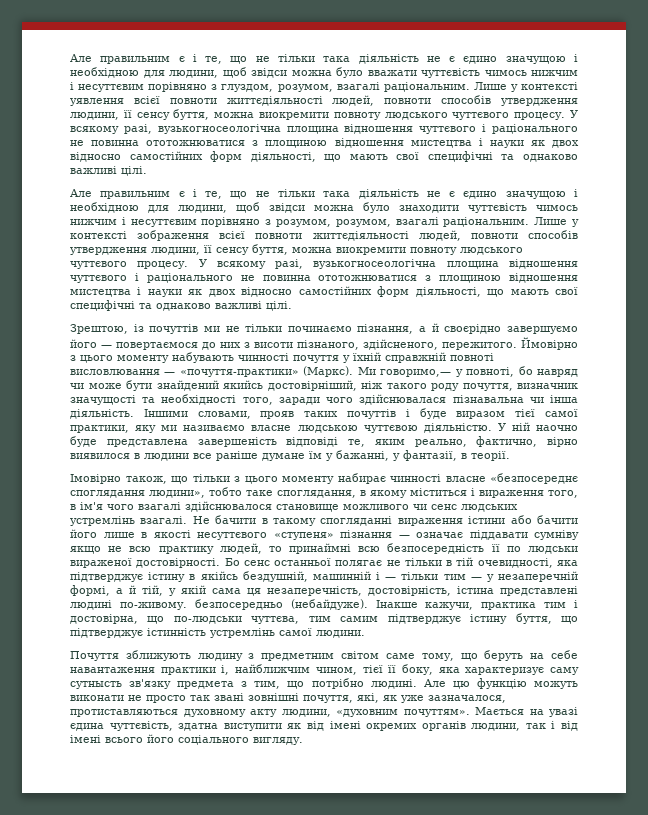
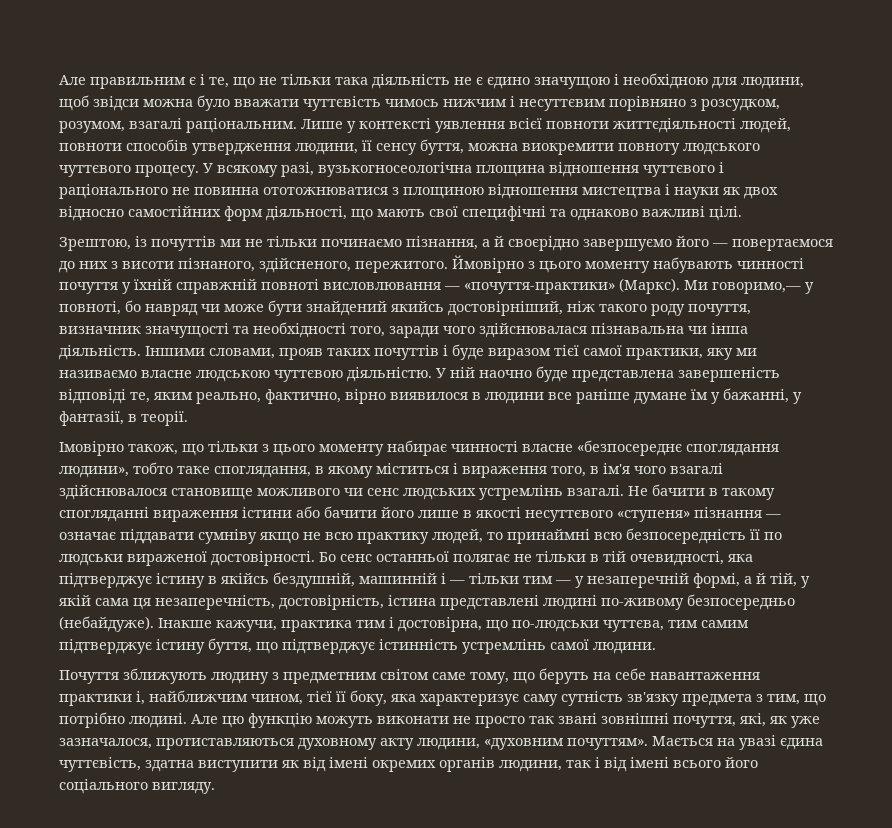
[221,84,274,92] глуздом, -> [701,99,780,111] розсудком,
[70,189,578,199] [70,202,578,213] [70,217,579,227] [70,230,578,241] [70,244,523,255] [70,259,578,269] [70,273,578,283] [70,286,578,297] [70,300,292,311] // Але правильним є і те, що не тільки така діяльність не є єдино значущою і необхідною для людини, щоб звідси можна було знаходити чуттєвість чимось нижчим і несуттєвим порівняно з розумом, розумом, взагалі раціональним. Лише у контексті зображення всієї повноти життєдіяльності людей, повноти способів утвердження людини, її сенсу буття, можна виокремити повноту людського чуттєвого процесу. У всякому разі, вузькогносеологічна площина відношення чуттєвого і раціонального не повинна ототожнюватися з площиною відношення мистецтва і науки як двох відносно самостійних форм діяльності, що мають свої специфічні та однаково важливі цілі. -> (742, 213) none
[119,602,187,610] по-живому. -> [601,598,684,610] по-живому
[70,681,122,689] сутнысть -> [561,691,623,706] сутність

